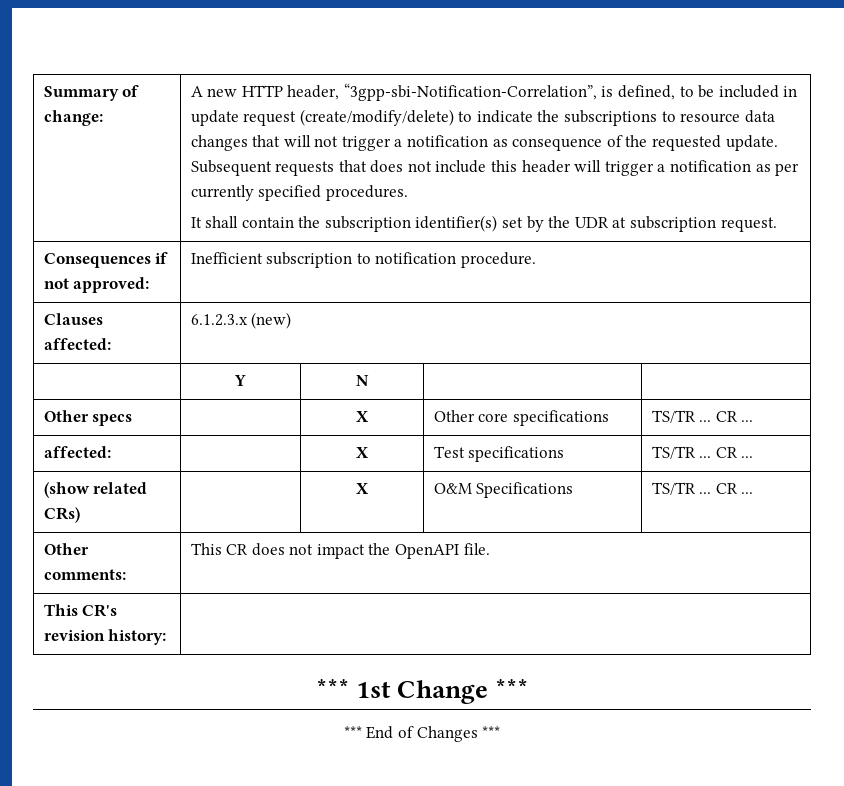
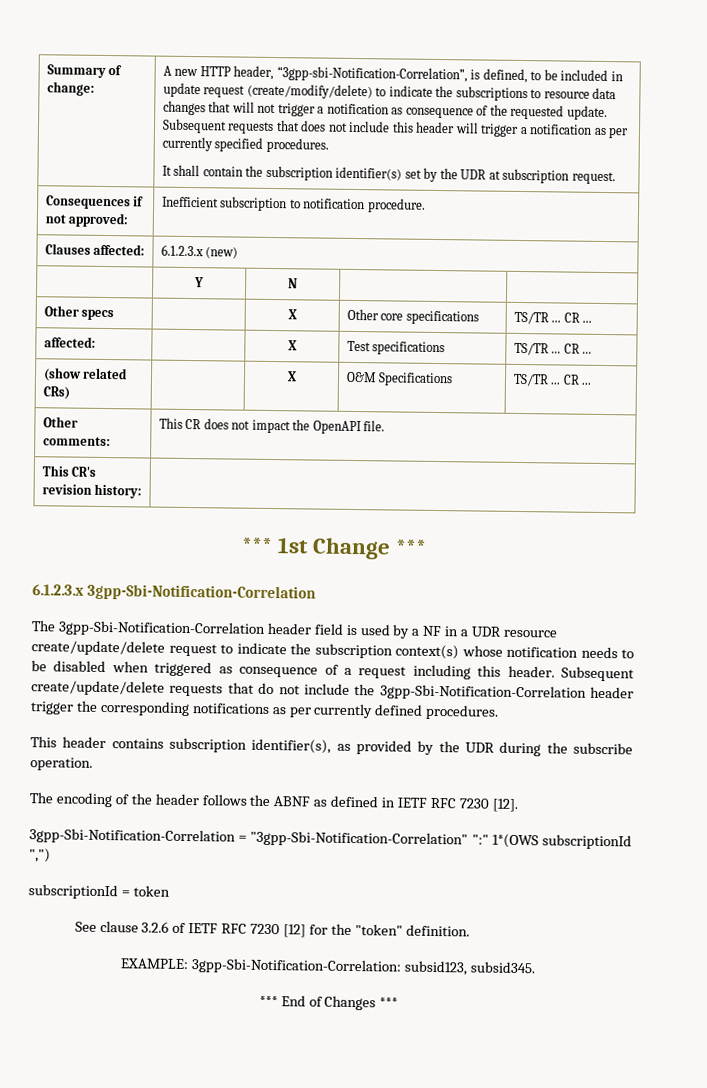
(529, 688) none -> [32,583,316,602] [31,620,557,639] [31,640,634,660] [31,660,635,682] [31,680,634,701] [30,700,500,720] [30,736,633,757] [30,757,93,771] [29,792,518,812] [29,828,632,850] [29,848,51,863] [28,884,170,900] [74,920,470,938] [120,958,535,976] // 6.1.2.3.x 3gpp-Sbi-Notification-Correlation // The 3gpp-Sbi-Notification-Correlation header field is used by a NF in a UDR resource create/update/delete request to indicate the subscription context(s) whose notification needs to be disabled when triggered as consequence of a request including this header. Subsequent create/update/delete requests that do not include the 3gpp-Sbi-Notification-Correlation header trigger the corresponding notifications as per currently defined procedures. // This header contains subscription identifier(s), as provided by the UDR during the subscribe operation. // The encoding of the header follows the ABNF as defined in IETF RFC 7230 [12]. // 3gpp-Sbi-Notification-Correlation = "3gpp-Sbi-Notification-Correlation" ":" 1*(OWS subscriptionId ",") // subscriptionId = token // See clause 3.2.6 of IETF RFC 7230 [12] for the "token" definition. // EXAMPLE: 3gpp-Sbi-Notification-Correlation: subsid123, subsid345.

